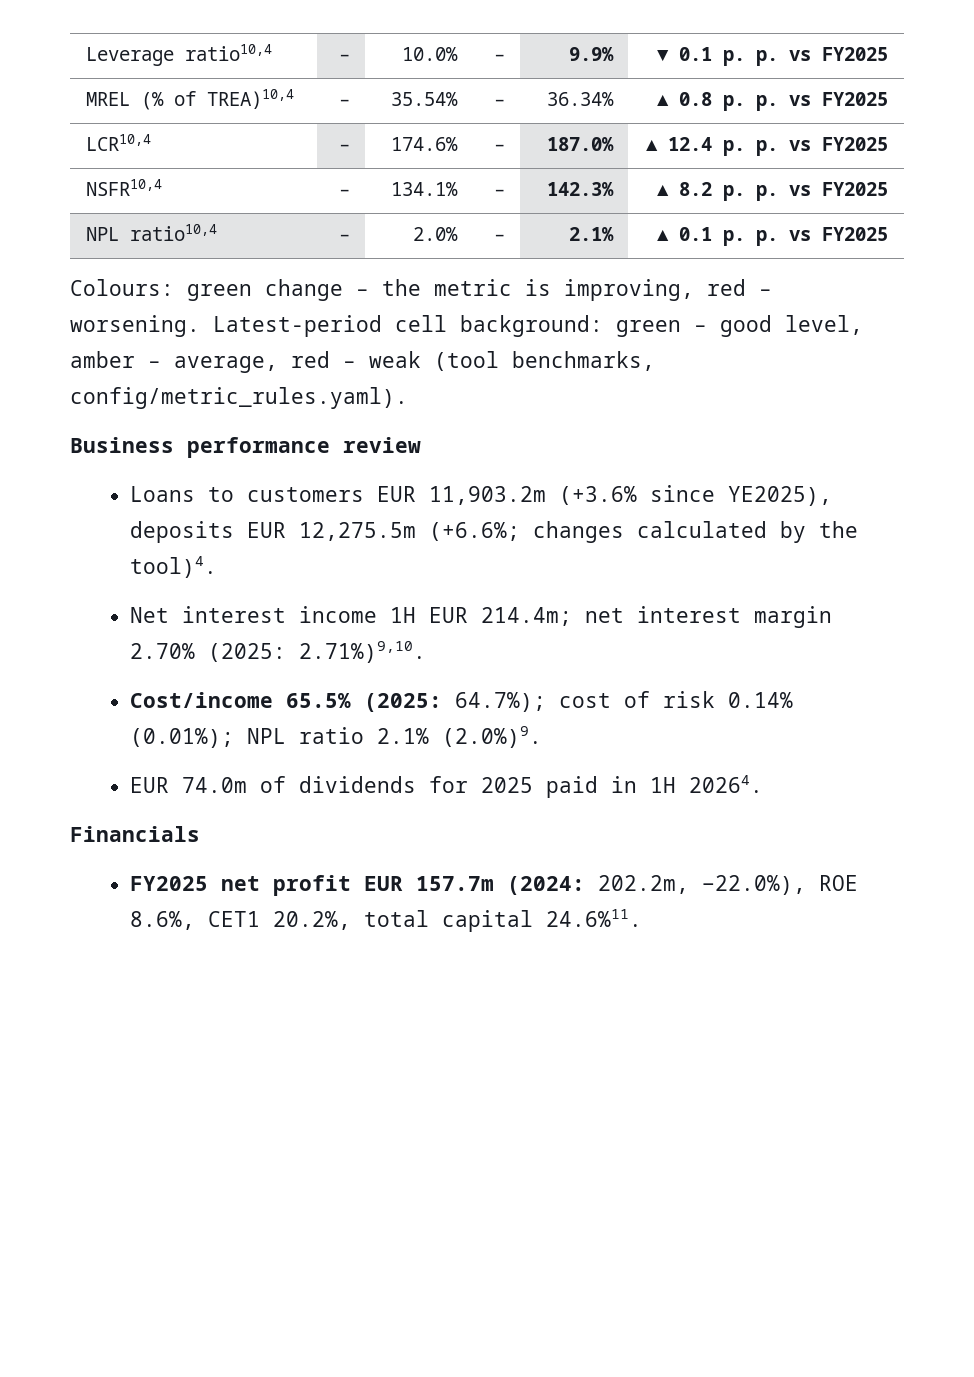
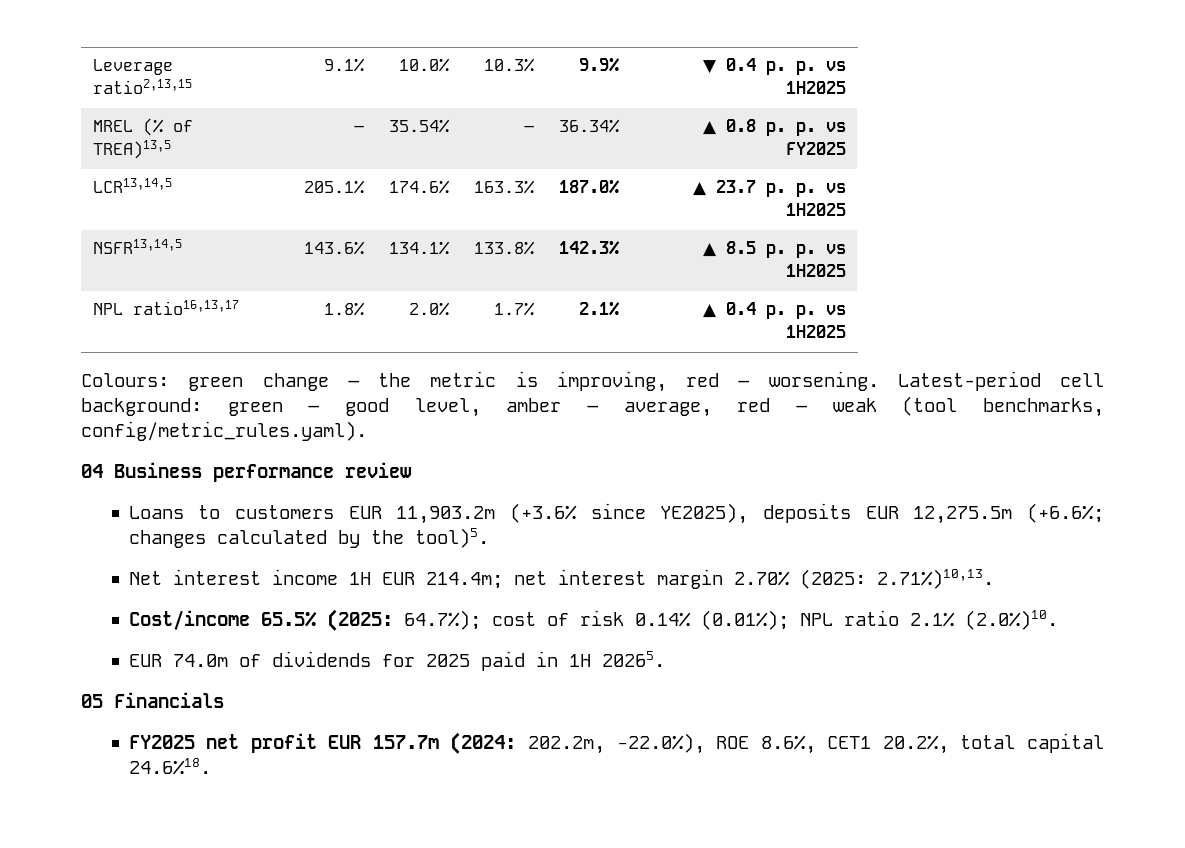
[185,44,273,61] [338,54,350,61] ratio10,4 | – -> [93,79,193,94] [323,58,365,72] ratio2,13,15 | 9.1%
[493,54,505,61] – -> [483,58,535,72] 10.3%
[678,47,888,66] 0.1 p. p. vs FY2025 -> [725,58,846,75] [785,81,846,94] 0.4 p. p. vs 1H2025
[207,89,295,109] TREA)10,4 -> [93,140,172,159] TREA)13,5
[86,134,152,151] [338,144,350,151] LCR10,4 | – -> [93,178,173,193] [303,180,365,194] LCR13,14,5 | 205.1%
[493,144,505,151] – -> [473,180,535,194] 163.3%
[667,137,888,156] [86,179,163,196] [338,189,350,196] 12.4 p. p. vs FY2025 // NSFR10,4 | – -> [715,180,846,197] [785,203,846,216] [93,239,183,254] [303,241,365,255] 23.7 p. p. vs 1H2025 // NSFR13,14,5 | 143.6%
[493,189,505,196] – -> [473,241,535,255] 133.8%
[678,182,888,201] [86,224,218,241] [338,234,350,241] 8.2 p. p. vs FY2025 // NPL ratio10,4 | – -> [725,241,846,258] [785,264,846,277] [93,300,240,315] [323,302,365,316] 8.5 p. p. vs 1H2025 // NPL ratio16,13,17 | 1.8%
[493,234,505,241] – -> [493,302,535,316] 1.7%
[678,227,888,246] 0.1 p. p. vs FY2025 -> [725,302,846,319] [785,325,846,338] 0.4 p. p. vs 1H2025
(408, 398) none -> [81,464,103,478] 04
[129,556,217,578] tool)4. -> [414,528,489,548] tool)5.
[298,641,426,663] 2.71%)9,10. -> [876,569,994,589] 2.71%)10,13.
[441,726,542,748] (2.0%)9. -> [964,610,1058,630] (2.0%)10.
[688,775,763,793] 20264. // -> [601,651,665,667] [81,694,103,708] 20265. // 05
[545,909,642,927] 24.6%11. -> [128,758,211,775] 24.6%18.

